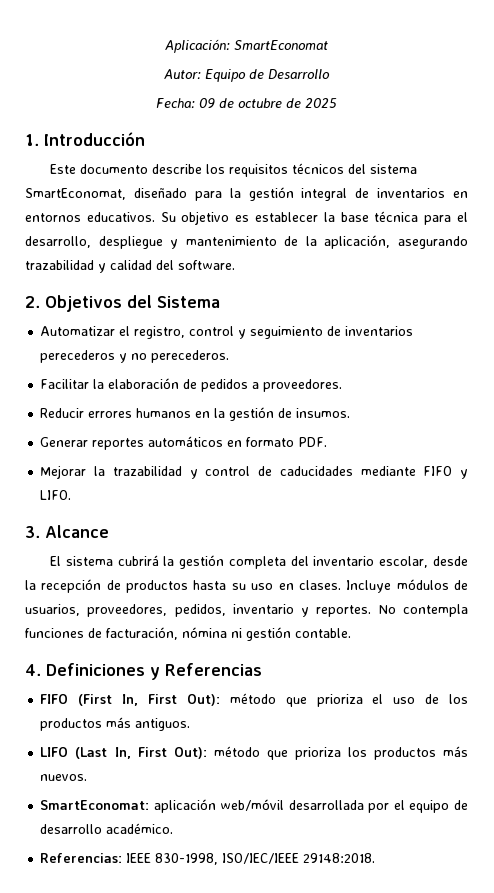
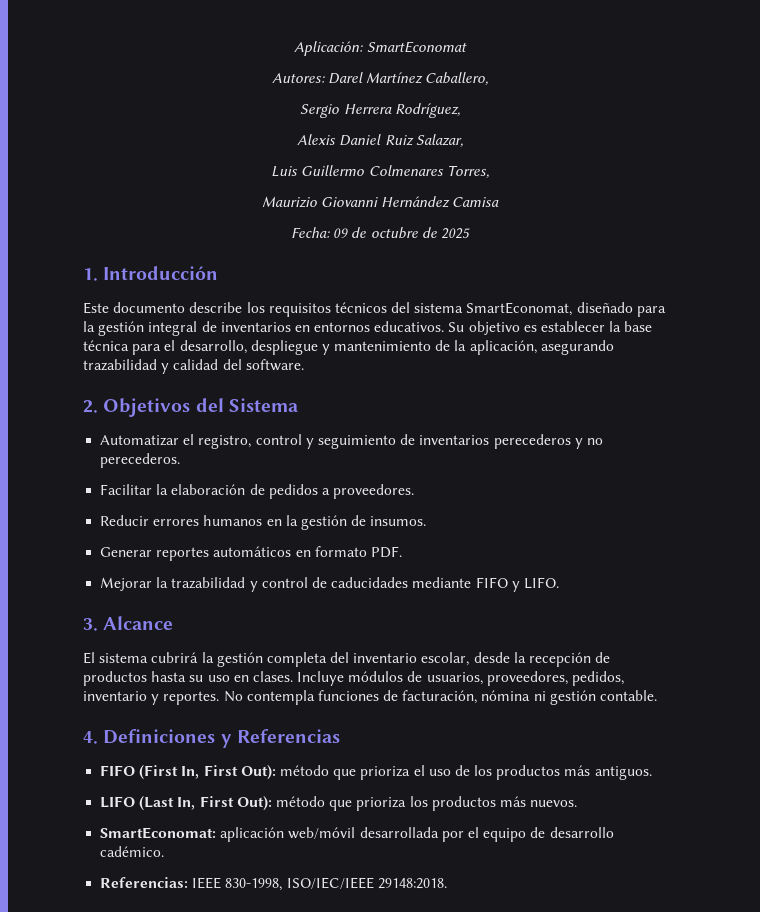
[164,69,330,82] Autor: Equipo de Desarrollo -> [271,72,489,85] [300,103,460,118] [297,134,463,147] [271,165,489,178] [261,196,500,208] Autores: Darel Martínez Caballero, // Sergio Herrera Rodríguez, // Alexis Daniel Ruiz Salazar, // Luis Guillermo Colmenares Torres, // Maurizio Giovanni Hernández Camisa
[106,823,174,834] académico. -> [100,846,165,857] cadémico.

